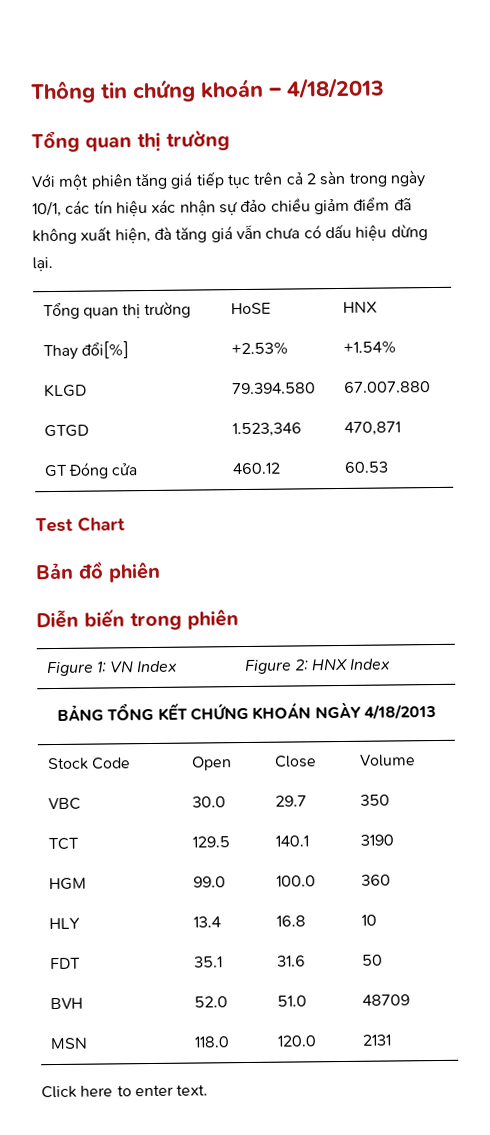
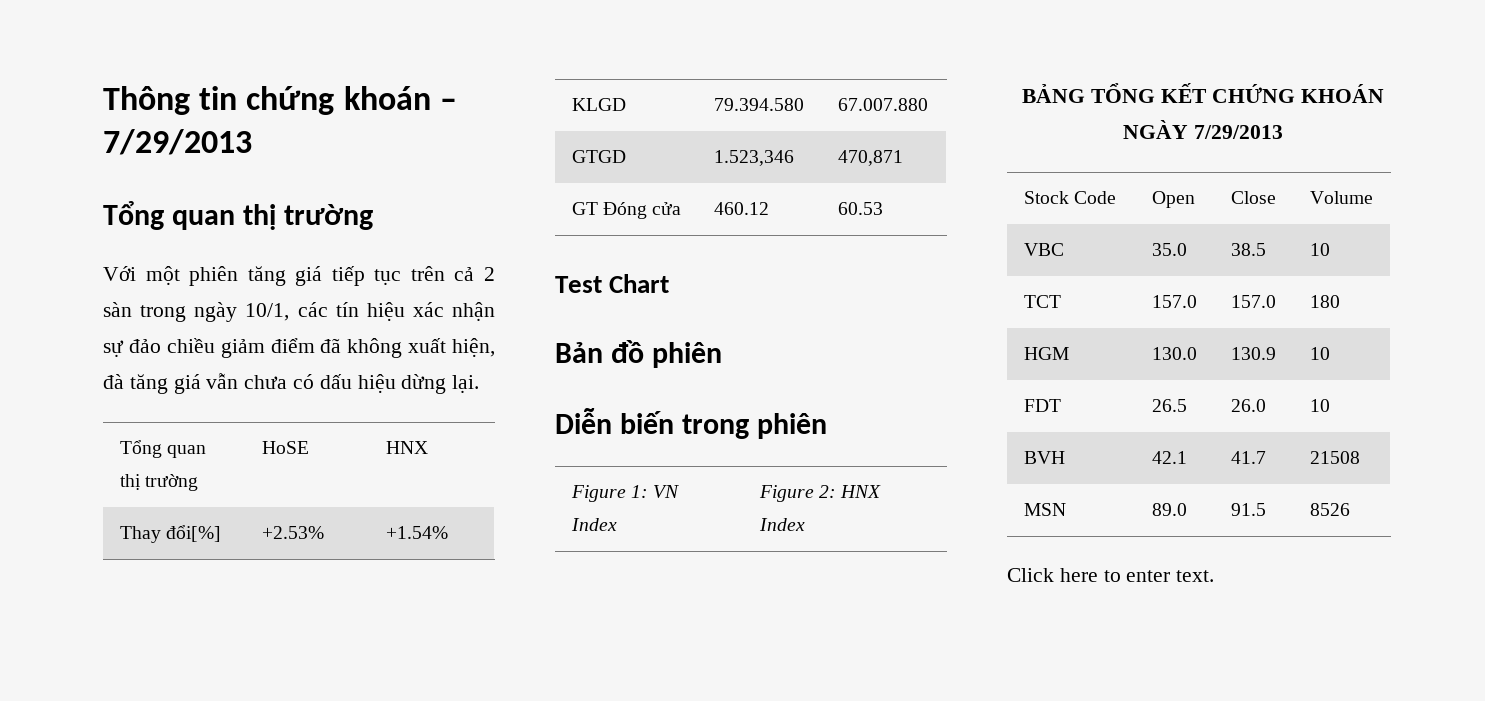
[286,77,385,99] 4/18/2013 -> [103,129,252,155] 7/29/2013
[363,704,436,720] 4/18/2013 -> [1193,125,1283,139] 7/29/2013
[191,796,226,808] [274,795,307,807] [359,794,390,806] [47,837,79,851] [191,836,230,848] [274,835,309,847] [359,834,394,846] [48,877,87,891] [192,876,226,888] [275,875,316,887] [360,874,391,886] [48,917,80,930] [192,916,221,928] [275,915,306,927] [360,914,377,926] [49,957,81,970] [193,956,223,968] [276,955,306,967] [361,954,383,966] [49,997,83,1010] [193,996,228,1008] [276,995,307,1007] [361,994,410,1006] [49,1037,88,1050] [193,1036,230,1048] [276,1035,317,1047] [361,1034,392,1046] 30.0 | 29.7 | 350 // TCT | 129.5 | 140.1 | 3190 // HGM | 99.0 | 100.0 | 360 // HLY | 13.4 | 16.8 | 10 // FDT | 35.1 | 31.6 | 50 // BVH | 52.0 | 51.0 | 48709 // MSN | 118.0 | 120.0 | 2131 -> [1151,243,1187,256] [1230,243,1266,256] [1309,243,1330,256] [1023,295,1061,308] [1151,295,1197,308] [1230,295,1276,308] [1309,295,1340,308] [1023,347,1069,360] [1151,347,1197,360] [1230,347,1276,360] [1309,347,1330,360] [1023,399,1061,412] [1151,399,1187,412] [1230,399,1266,412] [1309,399,1330,412] [1023,451,1065,464] [1151,451,1187,464] [1230,451,1266,464] [1309,451,1360,464] [1023,503,1066,516] [1151,503,1187,516] [1230,503,1266,516] [1309,503,1350,516] 35.0 | 38.5 | 10 // TCT | 157.0 | 157.0 | 180 // HGM | 130.0 | 130.9 | 10 // FDT | 26.5 | 26.0 | 10 // BVH | 42.1 | 41.7 | 21508 // MSN | 89.0 | 91.5 | 8526

